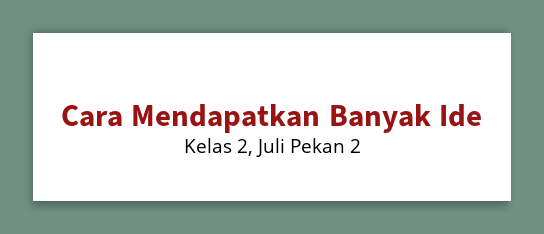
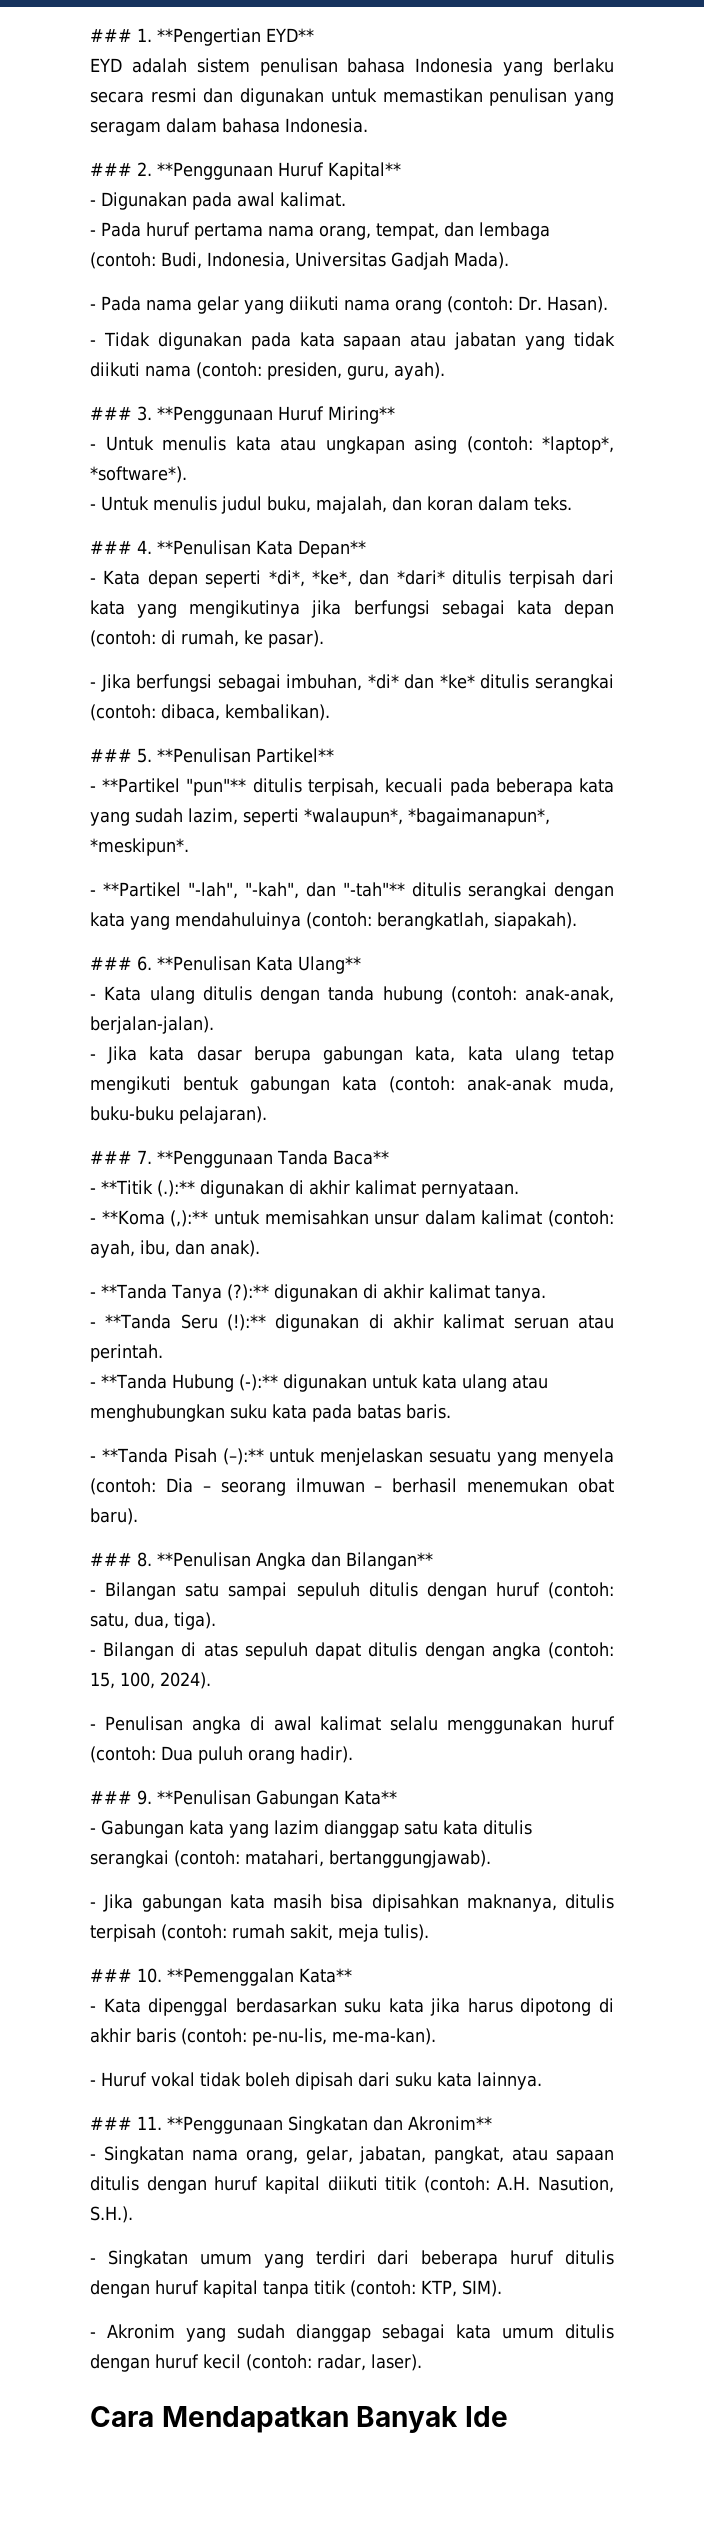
(61, 116) none -> [90,28,314,46] [90,58,614,76] [90,88,614,106] [90,118,368,136] [90,162,401,180] [90,192,346,210] [90,222,550,240] [90,252,509,270] [90,296,608,314] [90,332,616,350] [90,362,445,380] [90,406,395,424] [90,436,614,454] [90,466,187,483] [90,496,572,514] [90,540,366,558] [90,570,614,588] [90,600,614,618] [90,630,324,648] [90,674,614,692] [90,704,330,721] [90,748,334,763] [90,778,614,796] [90,808,550,826] [90,838,189,856] [90,882,614,900] [90,912,577,930] [90,956,361,974] [90,986,614,1004] [90,1016,214,1034] [90,1046,614,1064] [90,1076,614,1094] [90,1106,267,1124] [90,1150,389,1168] [90,1180,519,1198] [90,1210,614,1227] [90,1240,260,1258] [90,1284,546,1302] [90,1314,614,1332] [90,1344,163,1362] [90,1374,548,1392] [90,1404,451,1422] [90,1448,614,1466] [90,1478,614,1496] [90,1508,138,1525] [90,1552,433,1570] [90,1582,614,1600] [90,1612,216,1630] [90,1642,614,1660] [90,1672,211,1689] [90,1716,615,1734] [90,1746,353,1764] [90,1790,397,1808] [90,1820,532,1838] [90,1850,491,1868] [90,1894,614,1912] [90,1924,429,1942] [90,1968,352,1986] [90,1998,614,2016] [90,2028,436,2046] [90,2072,542,2090] [90,2116,492,2134] [90,2146,614,2164] [90,2176,614,2194] [90,2206,133,2223] [90,2250,614,2268] [90,2280,502,2298] [90,2324,614,2342] [90,2354,422,2372] ### 1. **Pengertian EYD** // EYD adalah sistem penulisan bahasa Indonesia yang berlaku secara resmi dan digunakan untuk memastikan penulisan yang seragam dalam bahasa Indonesia. // ### 2. **Penggunaan Huruf Kapital** // - Digunakan pada awal kalimat. // - Pada huruf pertama nama orang, tempat, dan lembaga (contoh: Budi, Indonesia, Universitas Gadjah Mada). // - Pada nama gelar yang diikuti nama orang (contoh: Dr. Hasan). // - Tidak digunakan pada kata sapaan atau jabatan yang tidak diikuti nama (contoh: presiden, guru, ayah). // ### 3. **Penggunaan Huruf Miring** // - Untuk menulis kata atau ungkapan asing (contoh: *laptop*, *software*). // - Untuk menulis judul buku, majalah, dan koran dalam teks. // ### 4. **Penulisan Kata Depan** // - Kata depan seperti *di*, *ke*, dan *dari* ditulis terpisah dari kata yang mengikutinya jika berfungsi sebagai kata depan (contoh: di rumah, ke pasar). // - Jika berfungsi sebagai imbuhan, *di* dan *ke* ditulis serangkai (contoh: dibaca, kembalikan). // ### 5. **Penulisan Partikel** // - **Partikel "pun"** ditulis terpisah, kecuali pada beberapa kata yang sudah lazim, seperti *walaupun*, *bagaimanapun*, *meskipun*. // - **Partikel "-lah", "-kah", dan "-tah"** ditulis serangkai dengan kata yang mendahuluinya (contoh: berangkatlah, siapakah). // ### 6. **Penulisan Kata Ulang** // - Kata ulang ditulis dengan tanda hubung (contoh: anak-anak, berjalan-jalan). // - Jika kata dasar berupa gabungan kata, kata ulang tetap mengikuti bentuk gabungan kata (contoh: anak-anak muda, buku-buku pelajaran). // ### 7. **Penggunaan Tanda Baca** // - **Titik (.):** digunakan di akhir kalimat pernyataan. // - **Koma (,):** untuk memisahkan unsur dalam kalimat (contoh: ayah, ibu, dan anak). // - **Tanda Tanya (?):** digunakan di akhir kalimat tanya. // - **Tanda Seru (!):** digunakan di akhir kalimat seruan atau perintah. // - **Tanda Hubung (-):** digunakan untuk kata ulang atau menghubungkan suku kata pada batas baris. // - **Tanda Pisah (–):** untuk menjelaskan sesuatu yang menyela (contoh: Dia – seorang ilmuwan – berhasil menemukan obat baru). // ### 8. **Penulisan Angka dan Bilangan** // - Bilangan satu sampai sepuluh ditulis dengan huruf (contoh: satu, dua, tiga). // - Bilangan di atas sepuluh dapat ditulis dengan angka (contoh: 15, 100, 2024). // - Penulisan angka di awal kalimat selalu menggunakan huruf (contoh: Dua puluh orang hadir). // ### 9. **Penulisan Gabungan Kata** // - Gabungan kata yang lazim dianggap satu kata ditulis serangkai (contoh: matahari, bertanggungjawab). // - Jika gabungan kata masih bisa dipisahkan maknanya, ditulis terpisah (contoh: rumah sakit, meja tulis). // ### 10. **Pemenggalan Kata** // - Kata dipenggal berdasarkan suku kata jika harus dipotong di akhir baris (contoh: pe-nu-lis, me-ma-kan). // - Huruf vokal tidak boleh dipisah dari suku kata lainnya. // ### 11. **Penggunaan Singkatan dan Akronim** // - Singkatan nama orang, gelar, jabatan, pangkat, atau sapaan ditulis dengan huruf kapital diikuti titik (contoh: A.H. Nasution, S.H.). // - Singkatan umum yang terdiri dari beberapa huruf ditulis dengan huruf kapital tanpa titik (contoh: KTP, SIM). // - Akronim yang sudah dianggap sebagai kata umum ditulis dengan huruf kecil (contoh: radar, laser). //
[183,138,361,157] // Kelas 2, Juli Pekan 2 -> (508, 2416) none

